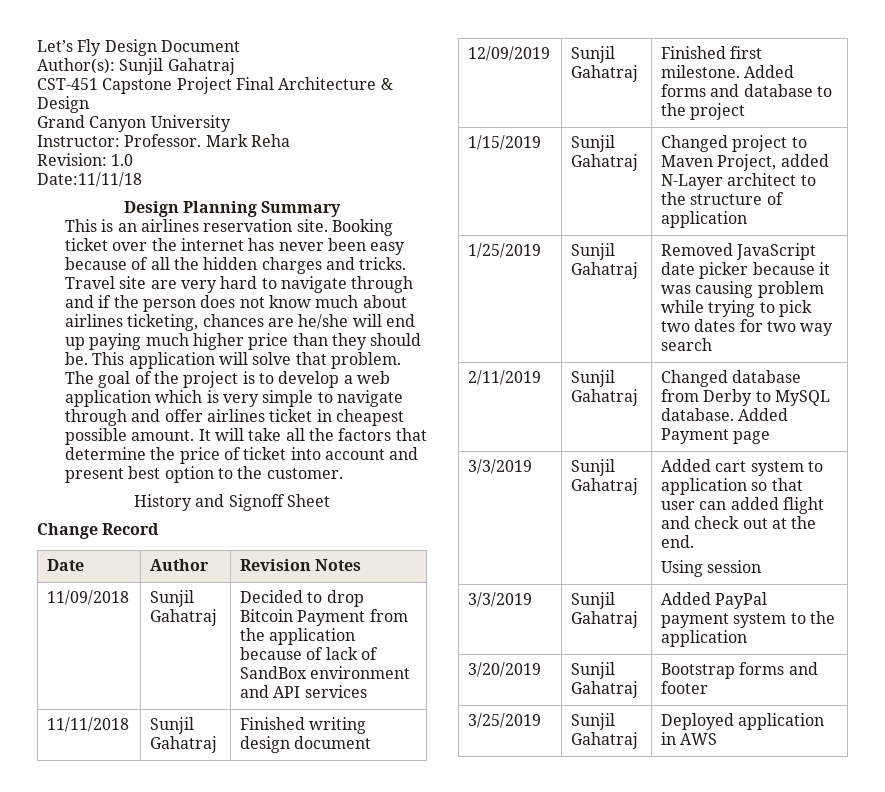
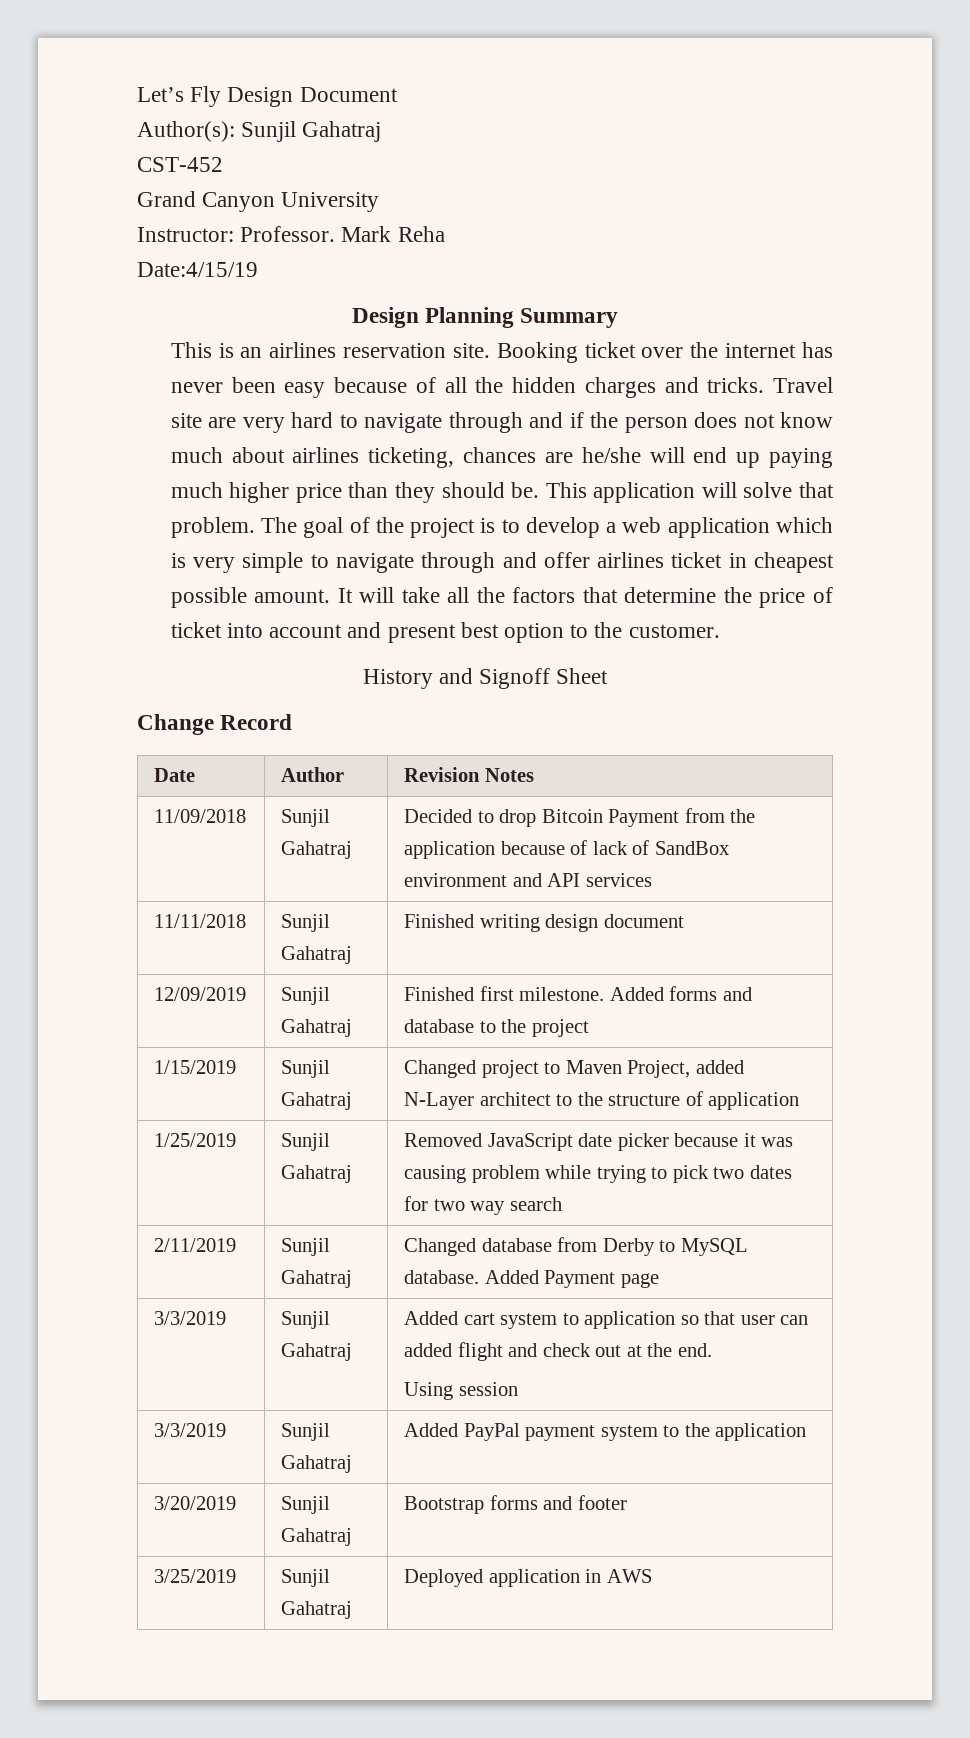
[37,77,393,94] [37,96,89,113] CST-451 Capstone Project Final Architecture & Design -> [137,157,223,172] CST-452
[37,153,134,166] [37,172,142,187] Revision: 1.0 // Date:11/11/18 -> [137,262,258,277] Date:4/15/19

